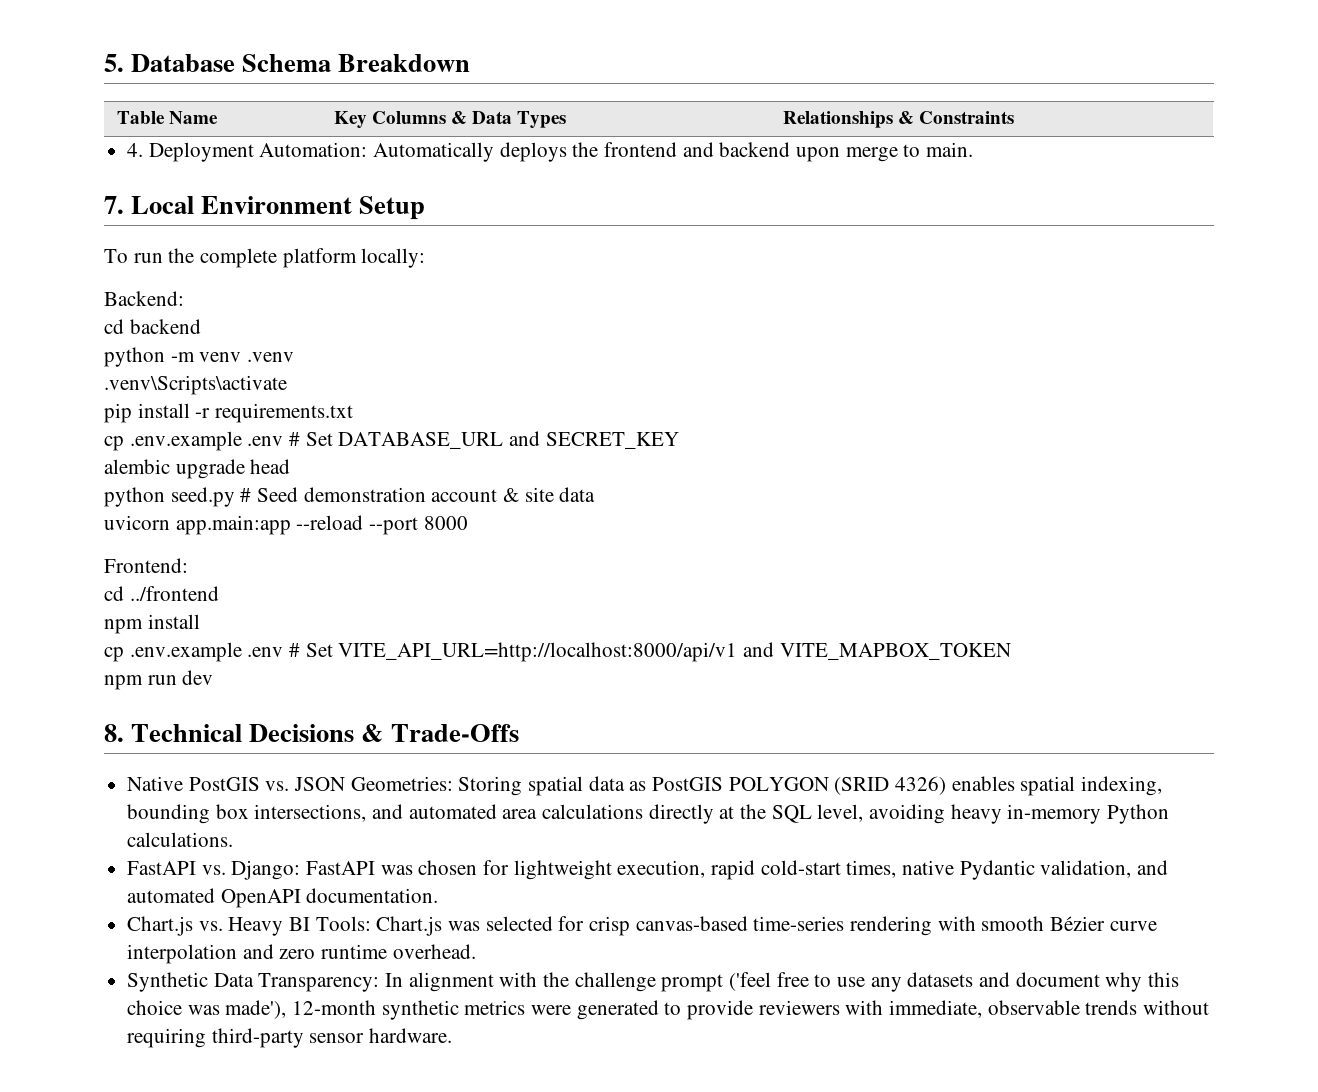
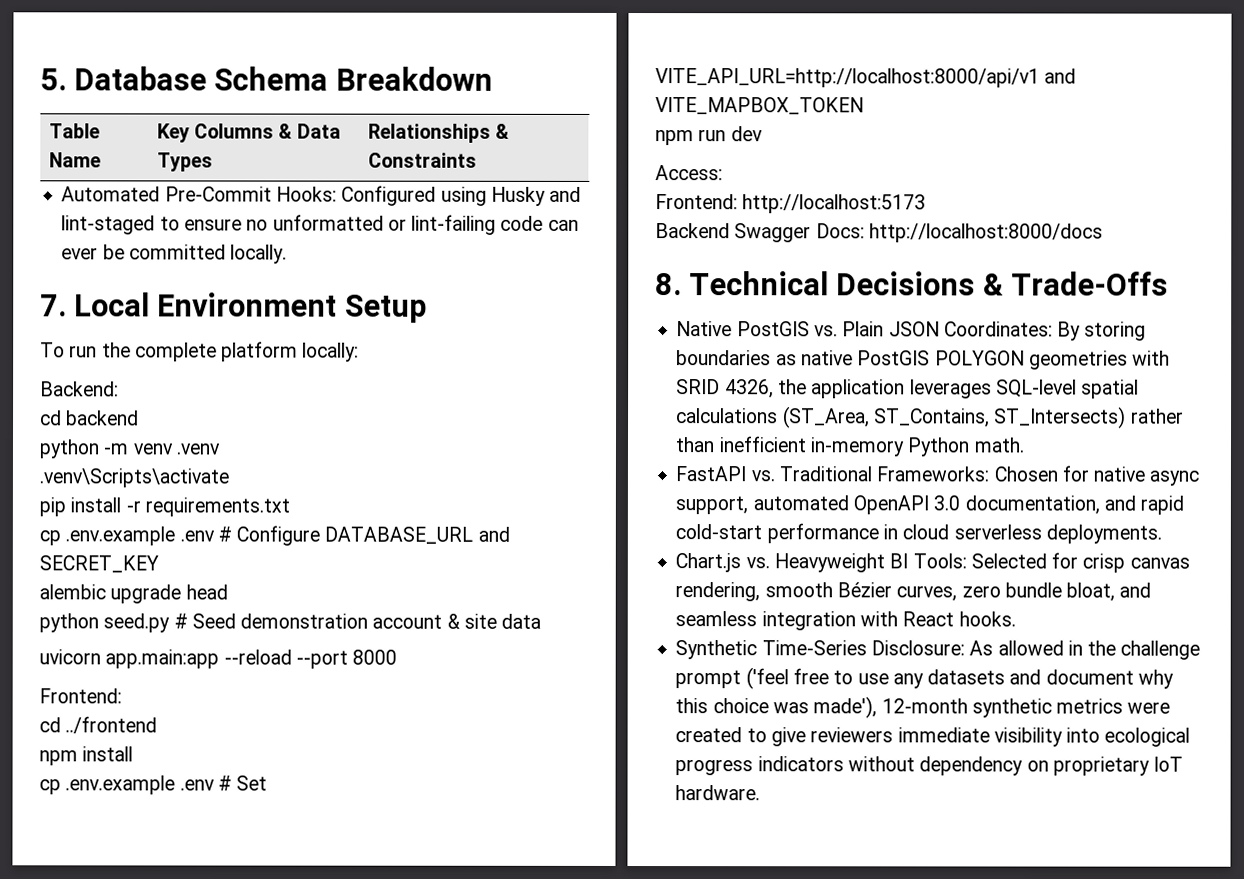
[127,142,974,162] 4. Deployment Automation: Automatically deploys the frontend and backend upon merge to main. -> [61,185,582,206] [61,214,579,235] [61,244,288,264] Automated Pre-Commit Hooks: Configured using Husky and lint-staged to ensure no unformatted or lint-failing code can ever be committed locally.
[305,432,333,446] Set -> [236,525,321,546] Configure
(214, 677) none -> [655,165,723,181] [655,194,927,214] [655,223,1103,243] // Access: // Frontend: http://localhost:5173 // Backend Swagger Docs: http://localhost:8000/docs
[294,776,1163,796] [127,804,1002,824] JSON Geometries: Storing spatial data as PostGIS POLYGON (SRID 4326) enables spatial indexing, bounding box intersections, and automated area calculations directly at the SQL level, avoiding heavy -> [842,321,1147,341] [676,350,1171,370] [676,379,1140,399] [676,406,1184,429] [675,436,807,453] Plain JSON Coordinates: By storing boundaries as native PostGIS POLYGON geometries with SRID 4326, the application leverages SQL-level spatial calculations (ST_Area, ST_Contains, ST_Intersects) rather than inefficient
[127,832,234,847] calculations. -> [973,437,1025,453] math.
[231,860,1169,880] [127,888,439,908] Django: FastAPI was chosen for lightweight execution, rapid cold-start times, native Pydantic validation, and automated OpenAPI documentation. -> [778,465,1200,486] [675,495,1185,515] [675,523,1162,544] Traditional Frameworks: Chosen for native async support, automated OpenAPI 3.0 documentation, and rapid cold-start performance in cloud serverless deployments.
[228,917,284,936] Heavy -> [773,553,885,573] Heavyweight
[376,916,1157,936] [127,944,476,964] [127,972,538,992] Chart.js was selected for crisp canvas-based time-series rendering with smooth Bézier curve interpolation and zero runtime overhead. // Synthetic Data Transparency: In alignment with -> [970,552,1190,573] [675,582,1152,602] [675,611,1016,631] [675,640,1083,660] Selected for crisp canvas rendering, smooth Bézier curves, zero bundle bloat, and seamless integration with React hooks. // Synthetic Time-Series Disclosure: As allowed in
[576,1000,1210,1020] [127,1028,365,1048] generated to provide reviewers with immediate, observable trends without requiring third-party sensor -> [675,727,1191,747] [675,756,1184,776] created to give reviewers immediate visibility into ecological progress indicators without dependency on proprietary IoT

